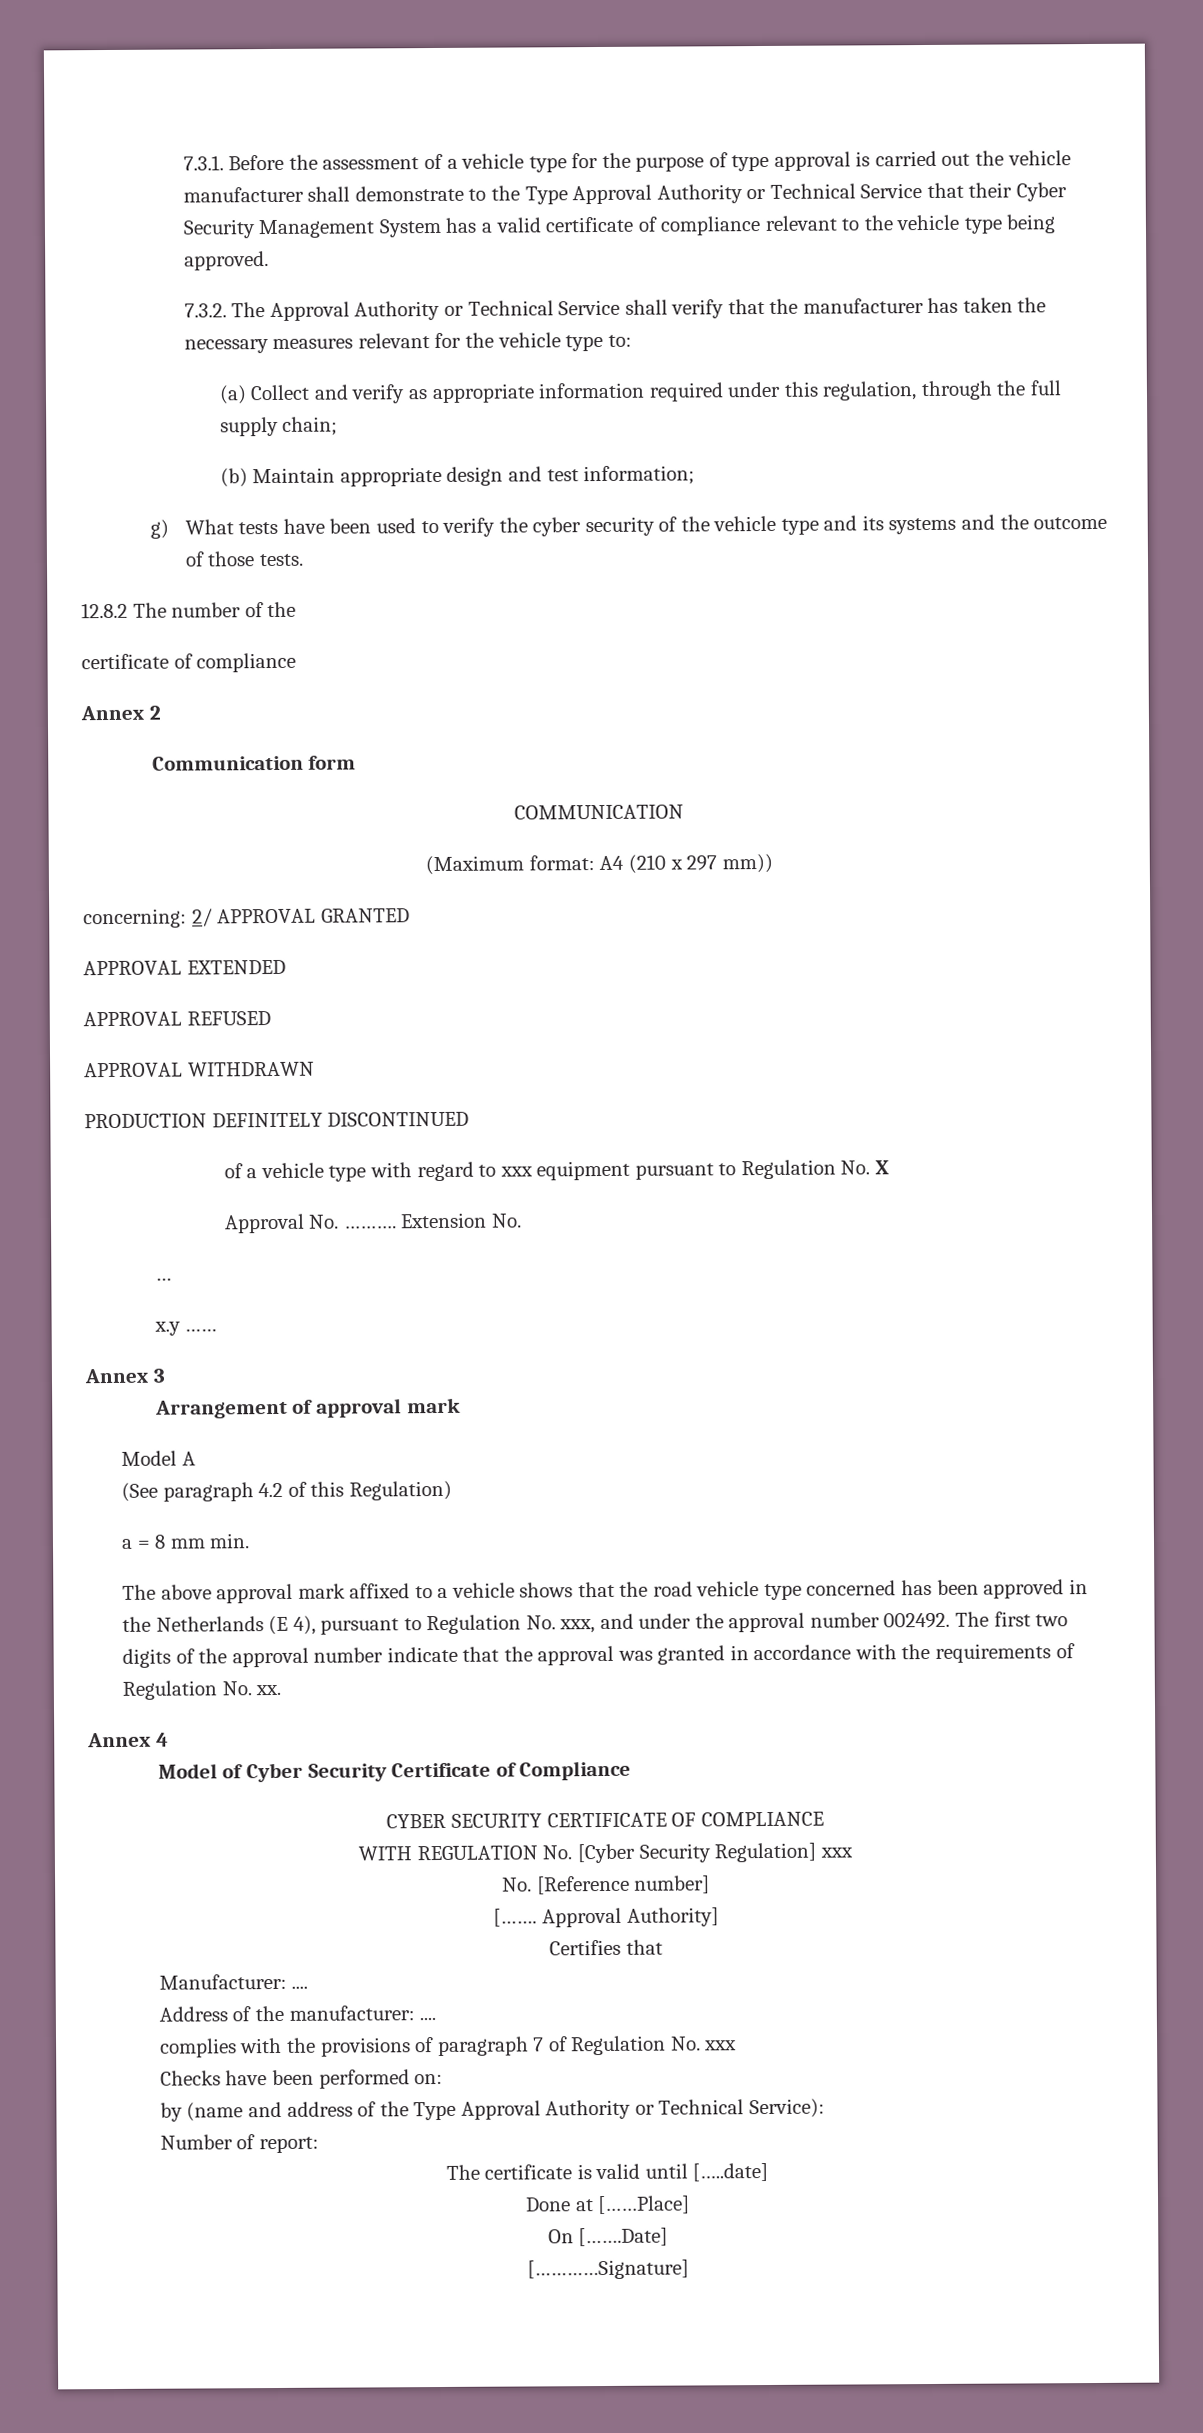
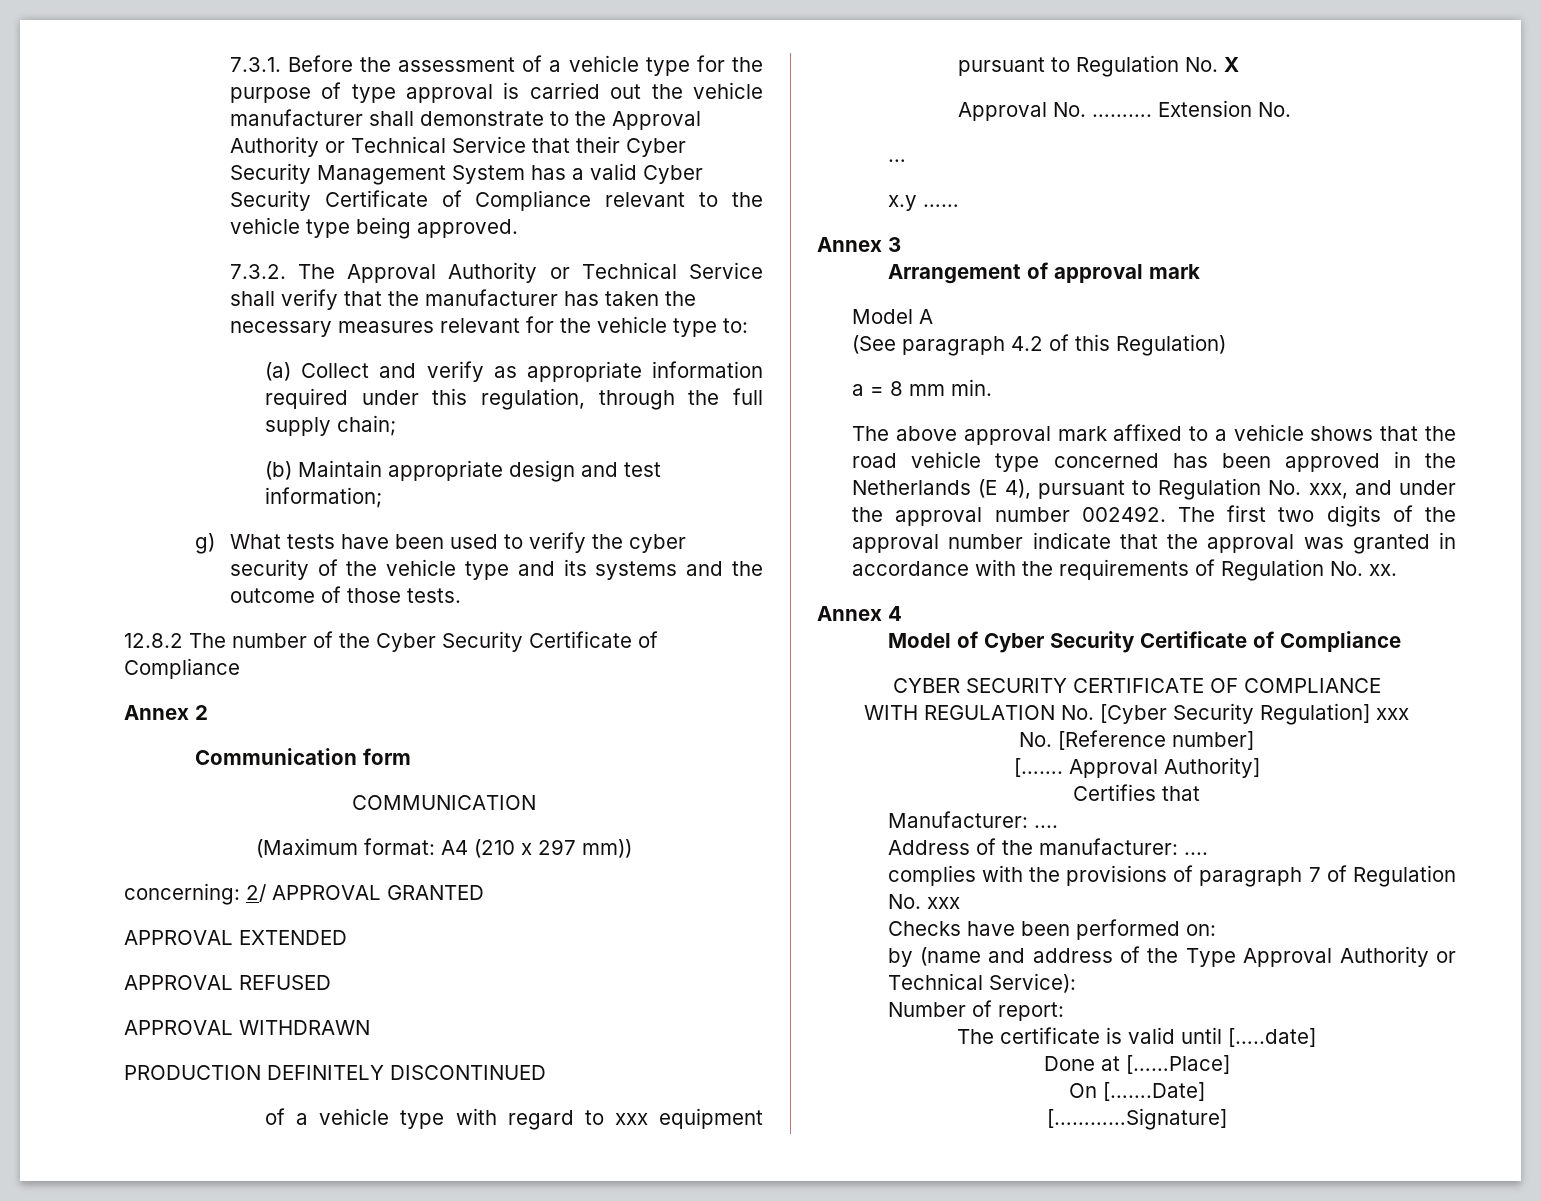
[524,186,568,205] Type -> (606, 118) none
[545,216,762,236] certificate of compliance -> [642,165,703,184] [229,190,592,211] Cyber Security Certificate of Compliance
[81,652,297,673] // certificate of compliance -> [376,631,658,652] [124,658,240,679] Cyber Security Certificate of Compliance

